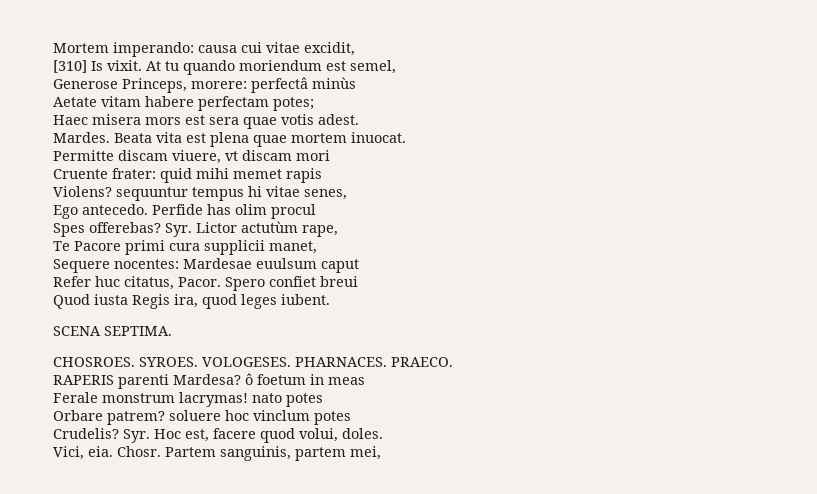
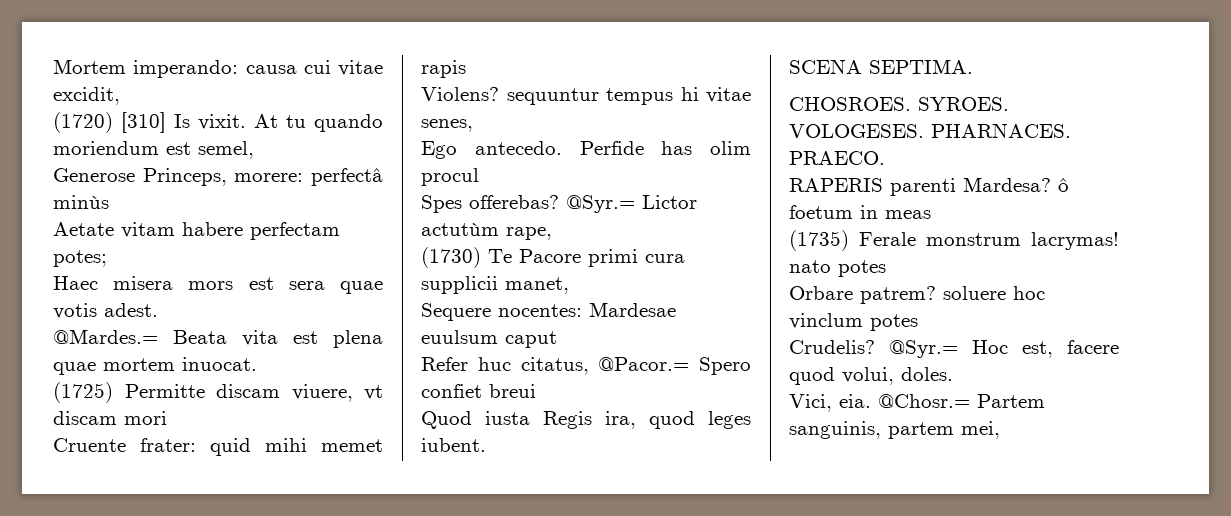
(355, 49) none -> [53,112,113,133] (1720)
[53,132,110,143] Mardes. -> [53,329,158,344] @Mardes.=
(406, 137) none -> [53,382,113,403] (1725)
[165,223,192,237] Syr. -> [566,195,635,213] @Syr.=
(338, 231) none -> [421,247,481,268] (1730)
[178,277,221,287] Pacor. -> [598,357,690,371] @Pacor.=
(365, 381) none -> [789,230,849,251] (1735)
[123,429,150,443] Syr. -> [889,340,958,358] @Syr.=
[117,446,161,457] Chosr. -> [878,394,970,408] @Chosr.=

